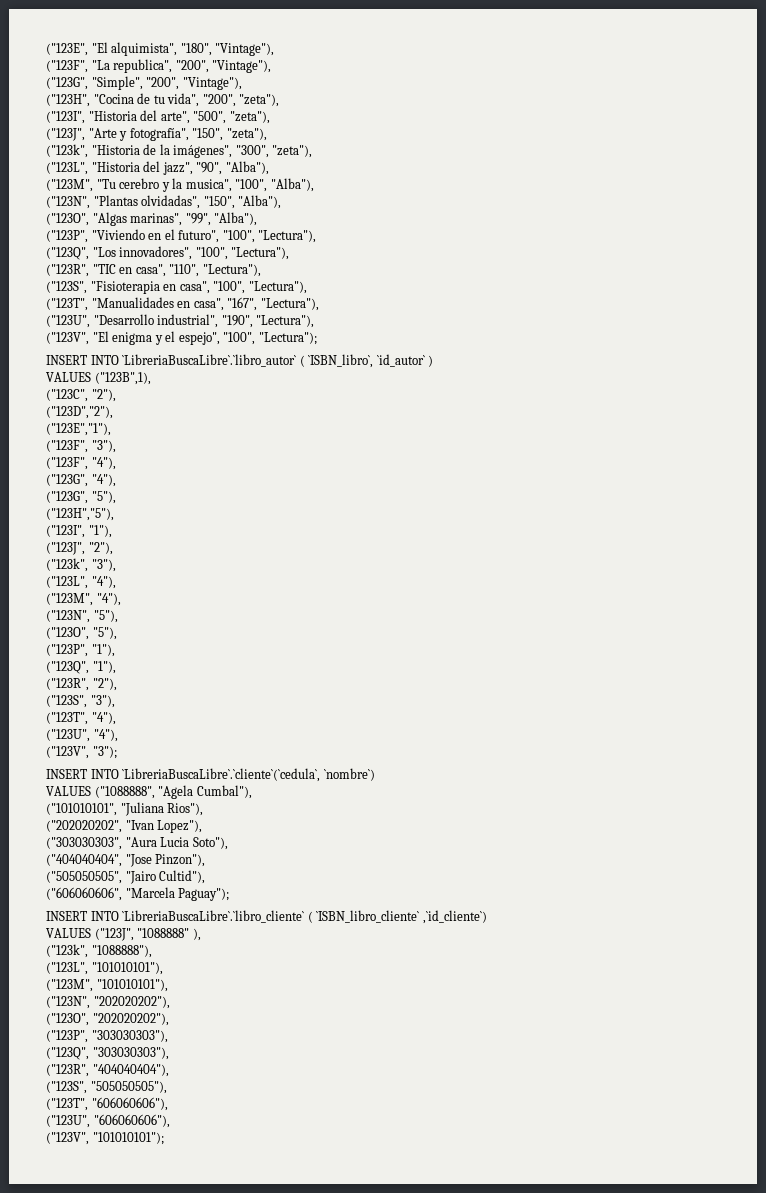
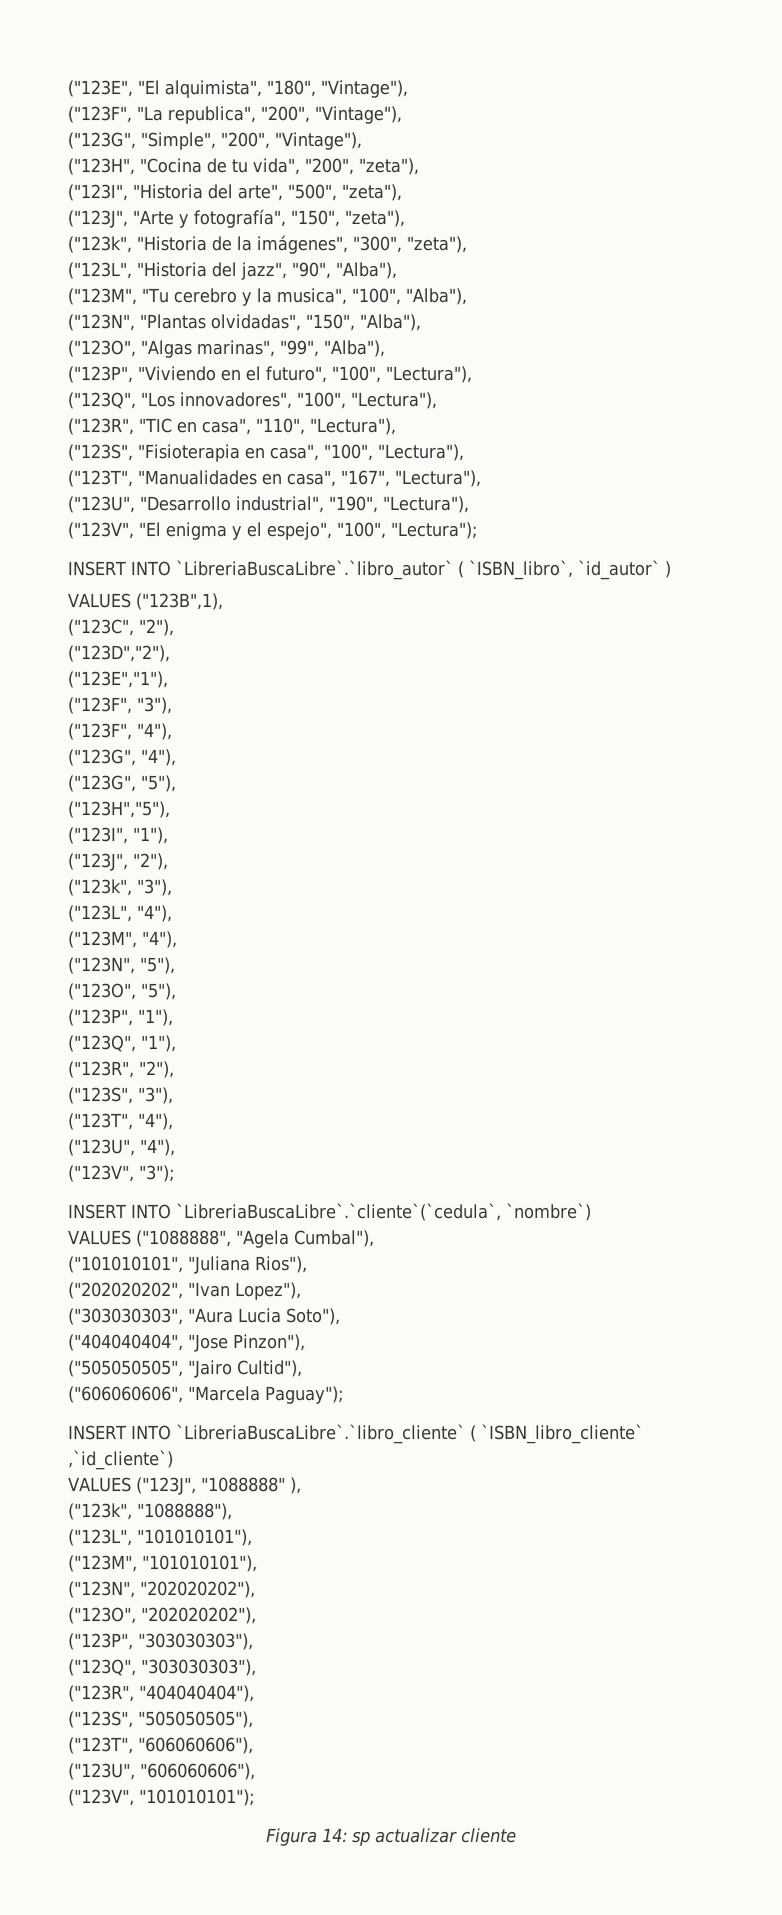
(164, 1138) none -> [266,1827,517,1847] // Figura 14: sp actualizar cliente

